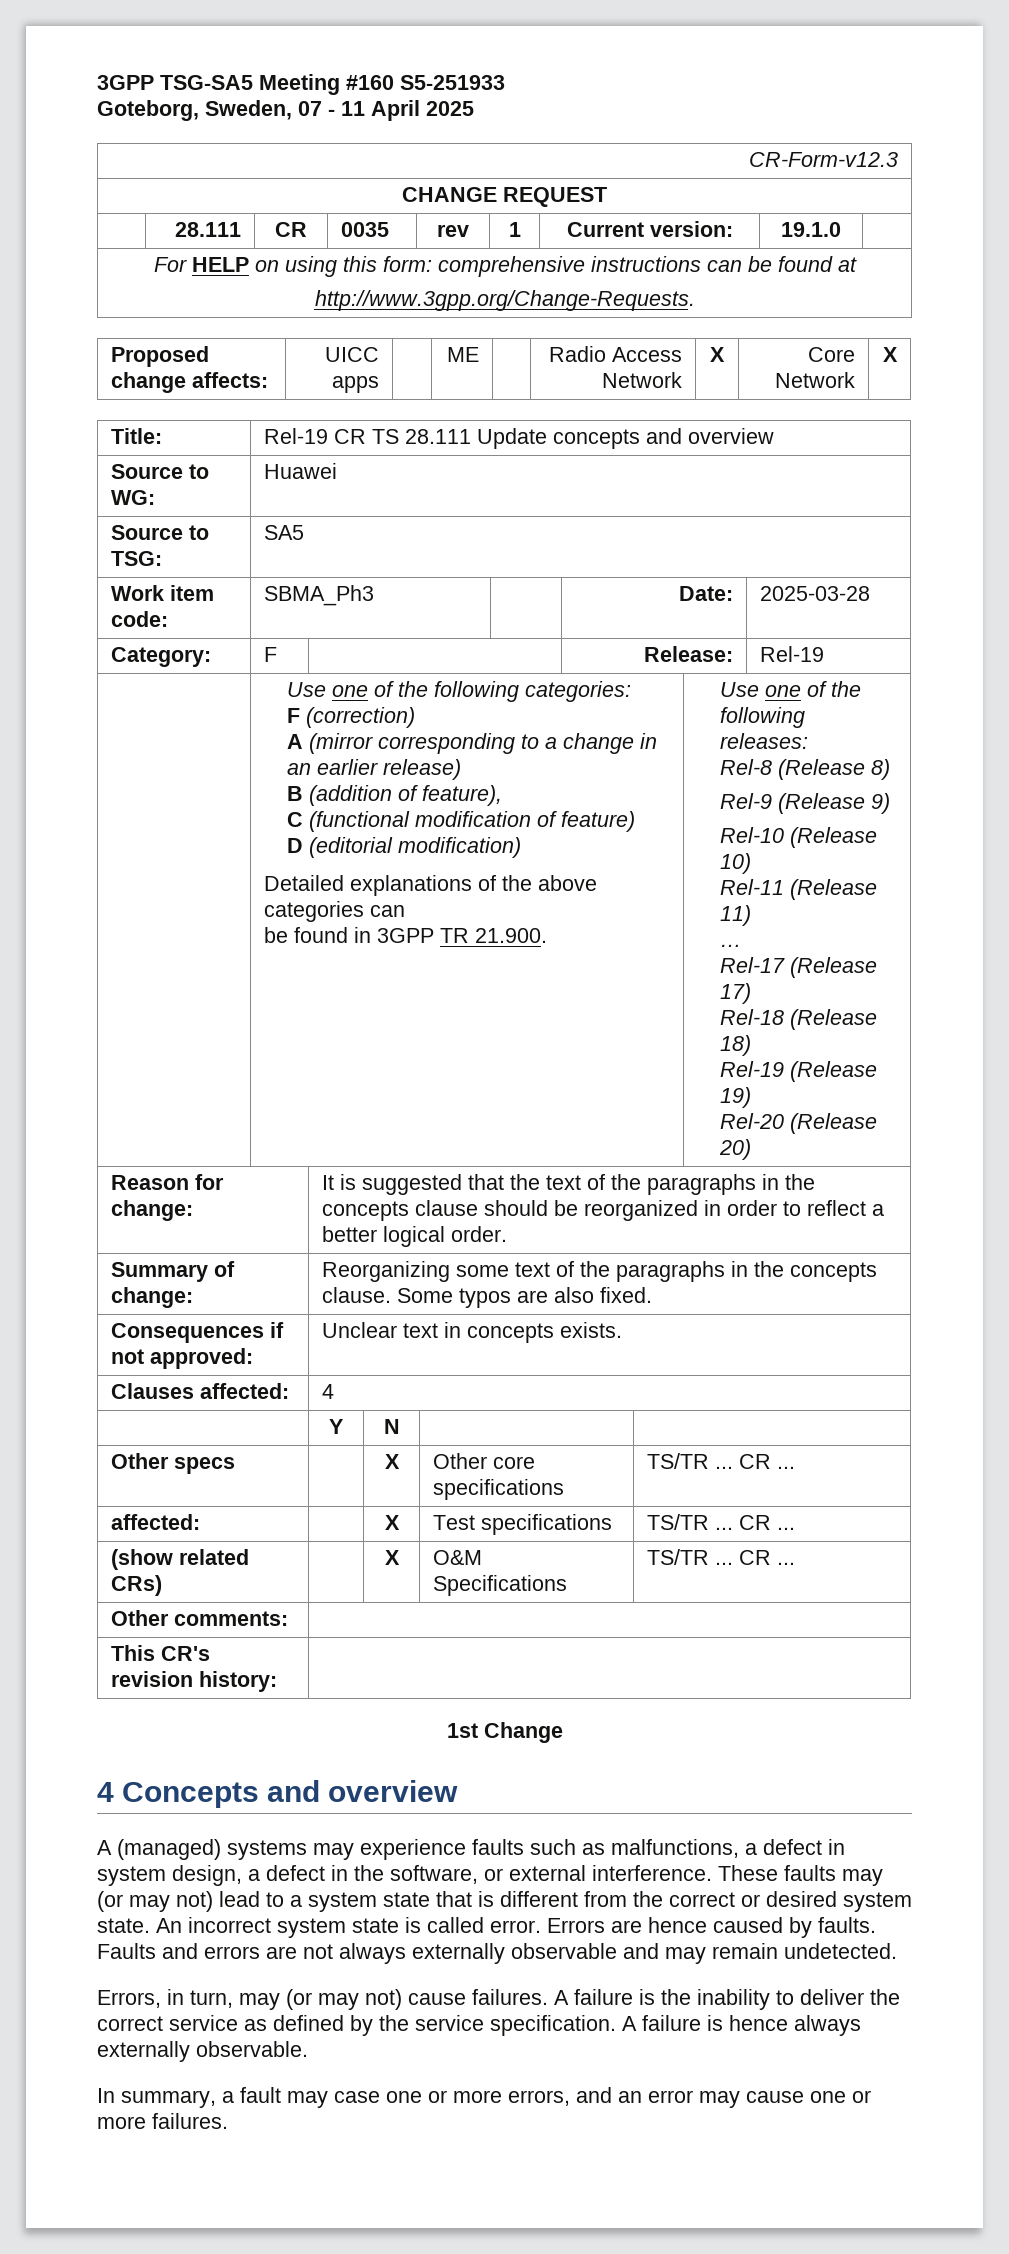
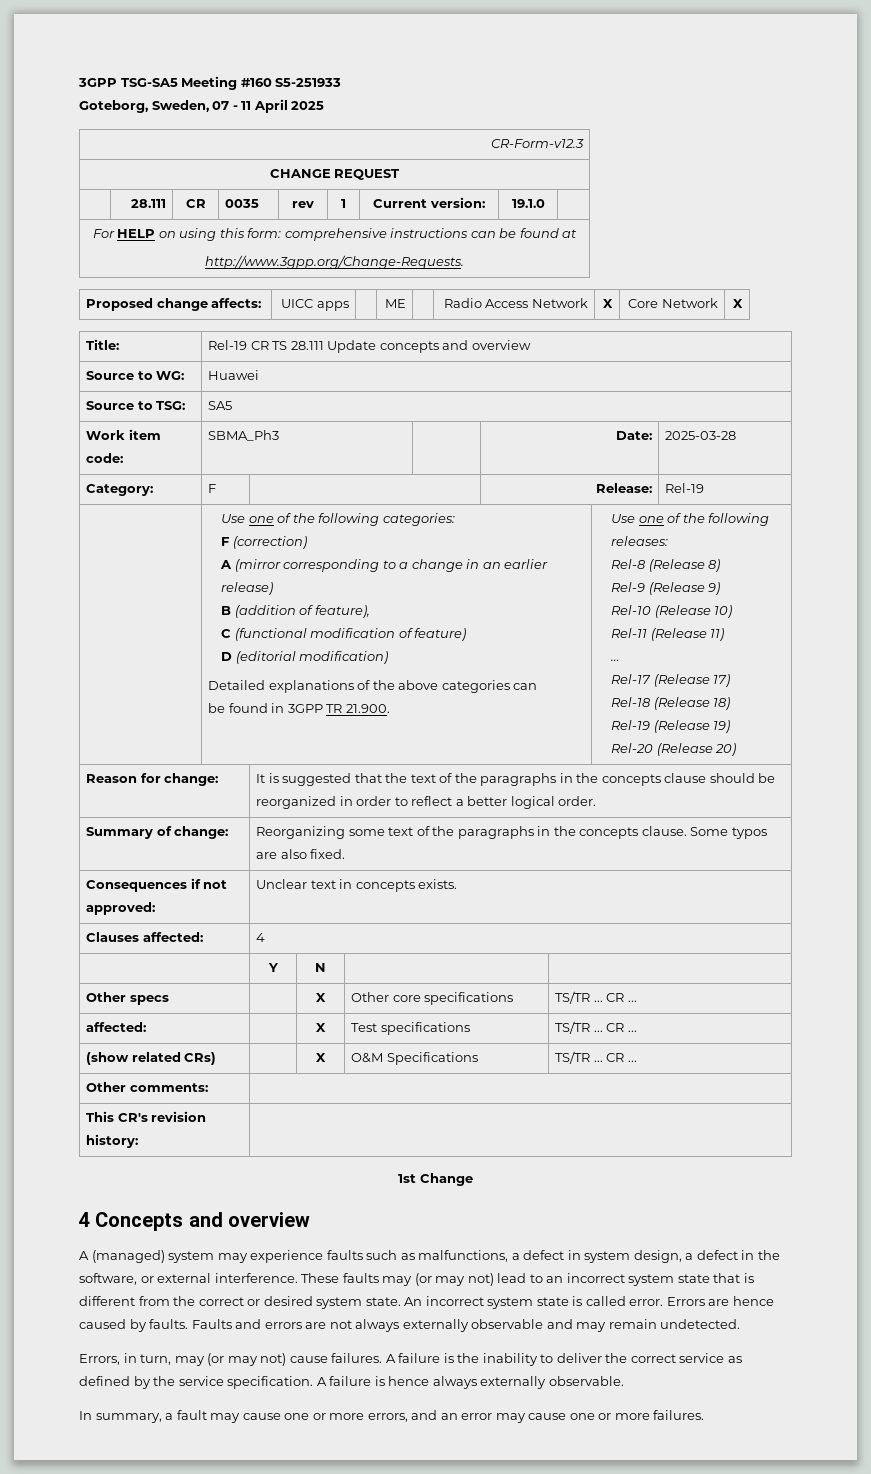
[227,1840,307,1860] systems -> [168,1251,215,1263] system
[290,1895,302,1907] a -> [546,1273,625,1283] an incorrect
[334,2091,380,2103] case -> [242,1413,281,1420] cause

